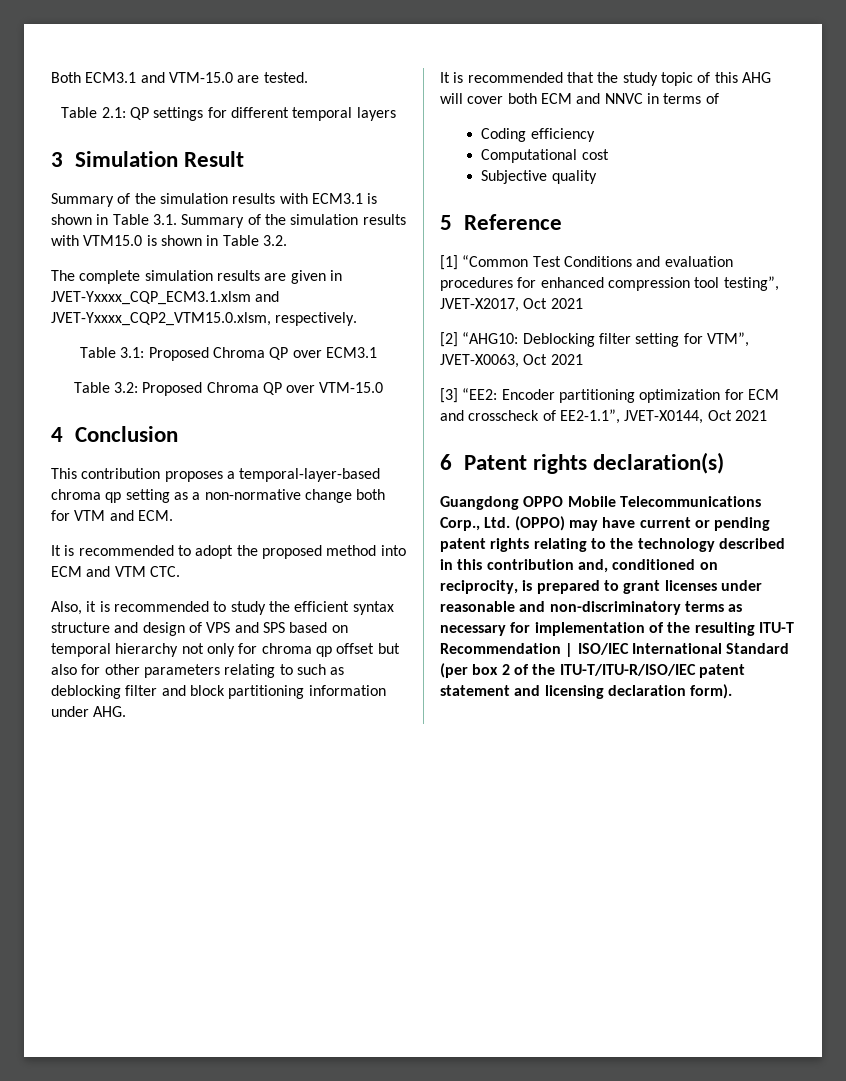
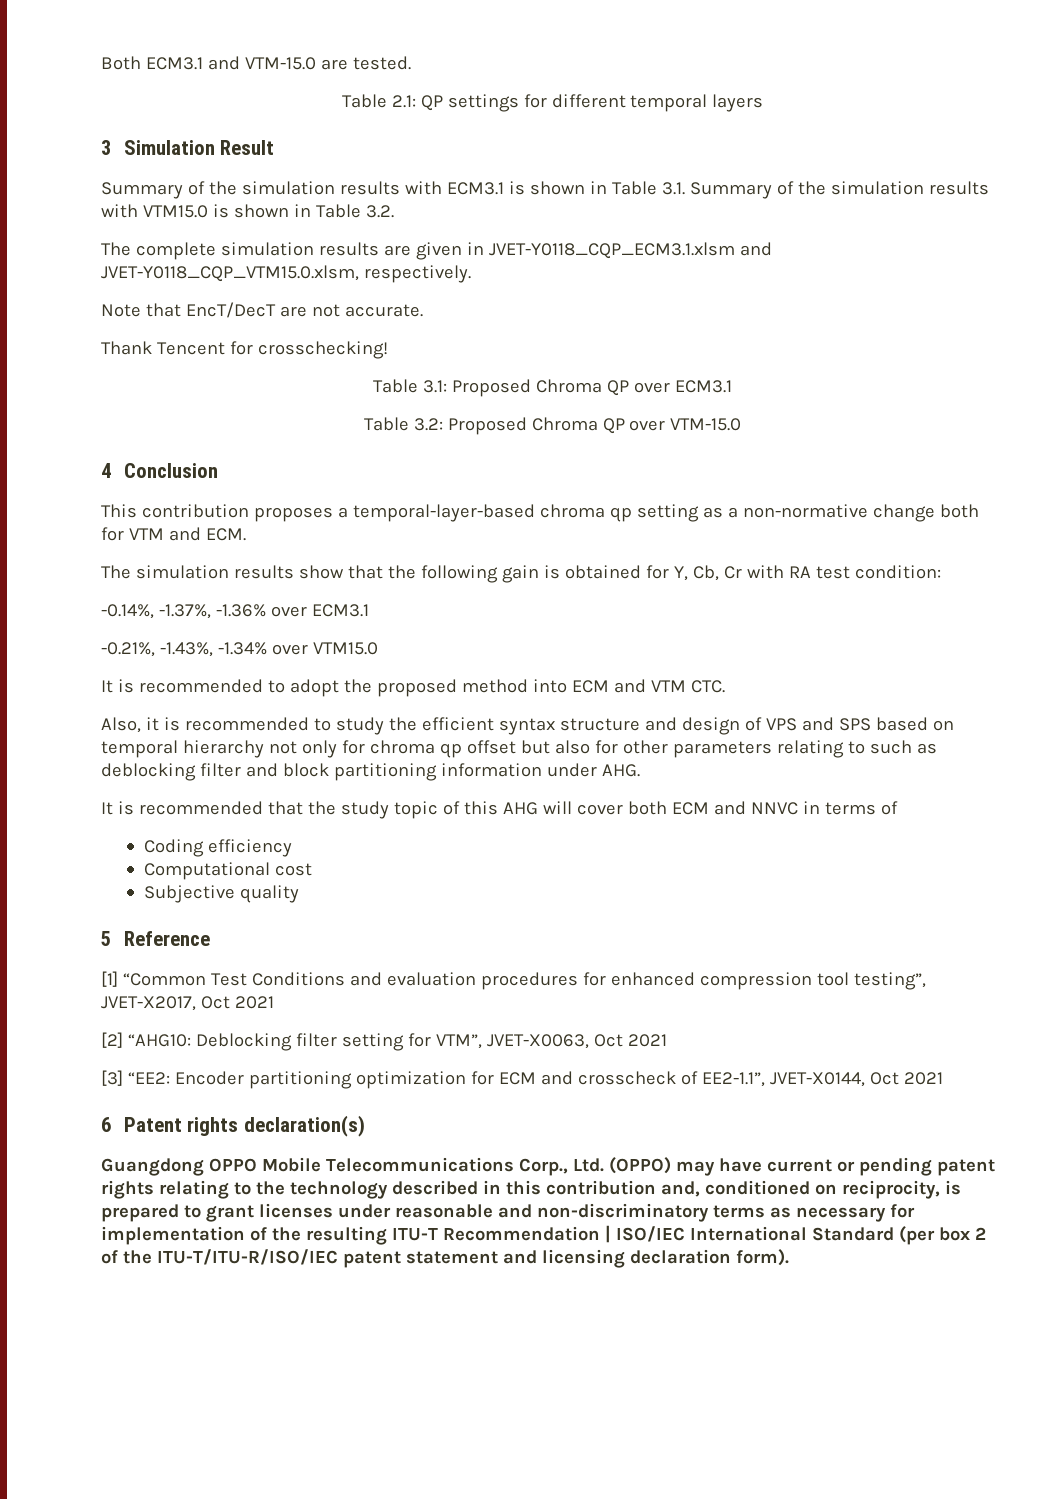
[51,291,280,305] [51,312,358,326] JVET-Yxxxx_CQP_ECM3.1.xlsm and JVET-Yxxxx_CQP2_VTM15.0.xlsm, respectively. -> [488,242,772,259] [101,265,471,283] [101,302,423,318] [101,341,388,359] JVET-Y0118_CQP_ECM3.1.xlsm and JVET-Y0118_CQP_VTM15.0.xlsm, respectively. // Note that EncT/DecT are not accurate. // Thank Tencent for crosschecking!
(173, 515) none -> [101,565,941,583] [101,604,369,619] [101,642,378,657] // The simulation results show that the following gain is obtained for Y, Cb, Cr with RA test condition: // -0.14%, -1.37%, -1.36% over ECM3.1 // -0.21%, -1.43%, -1.34% over VTM15.0

